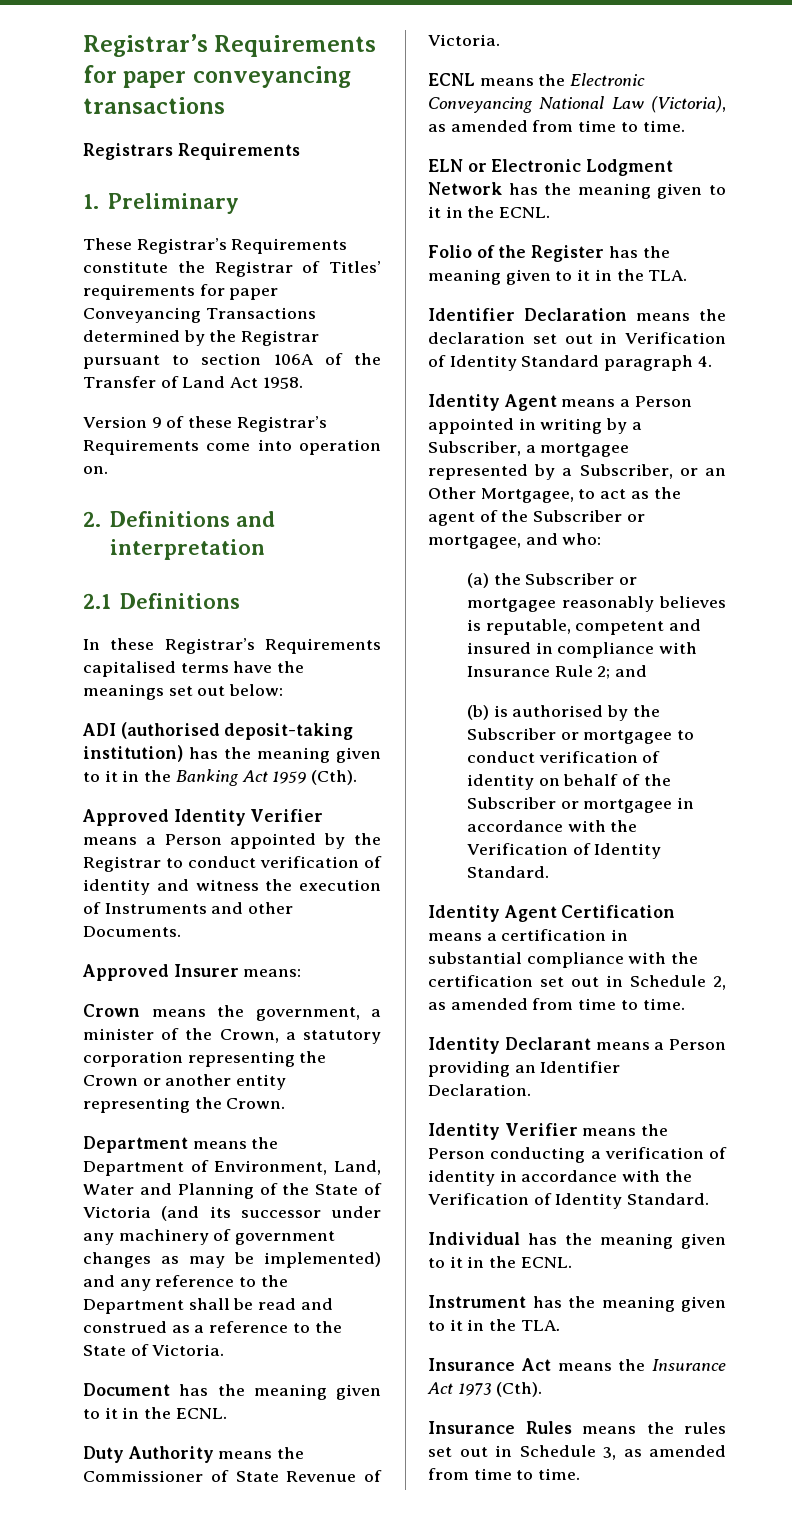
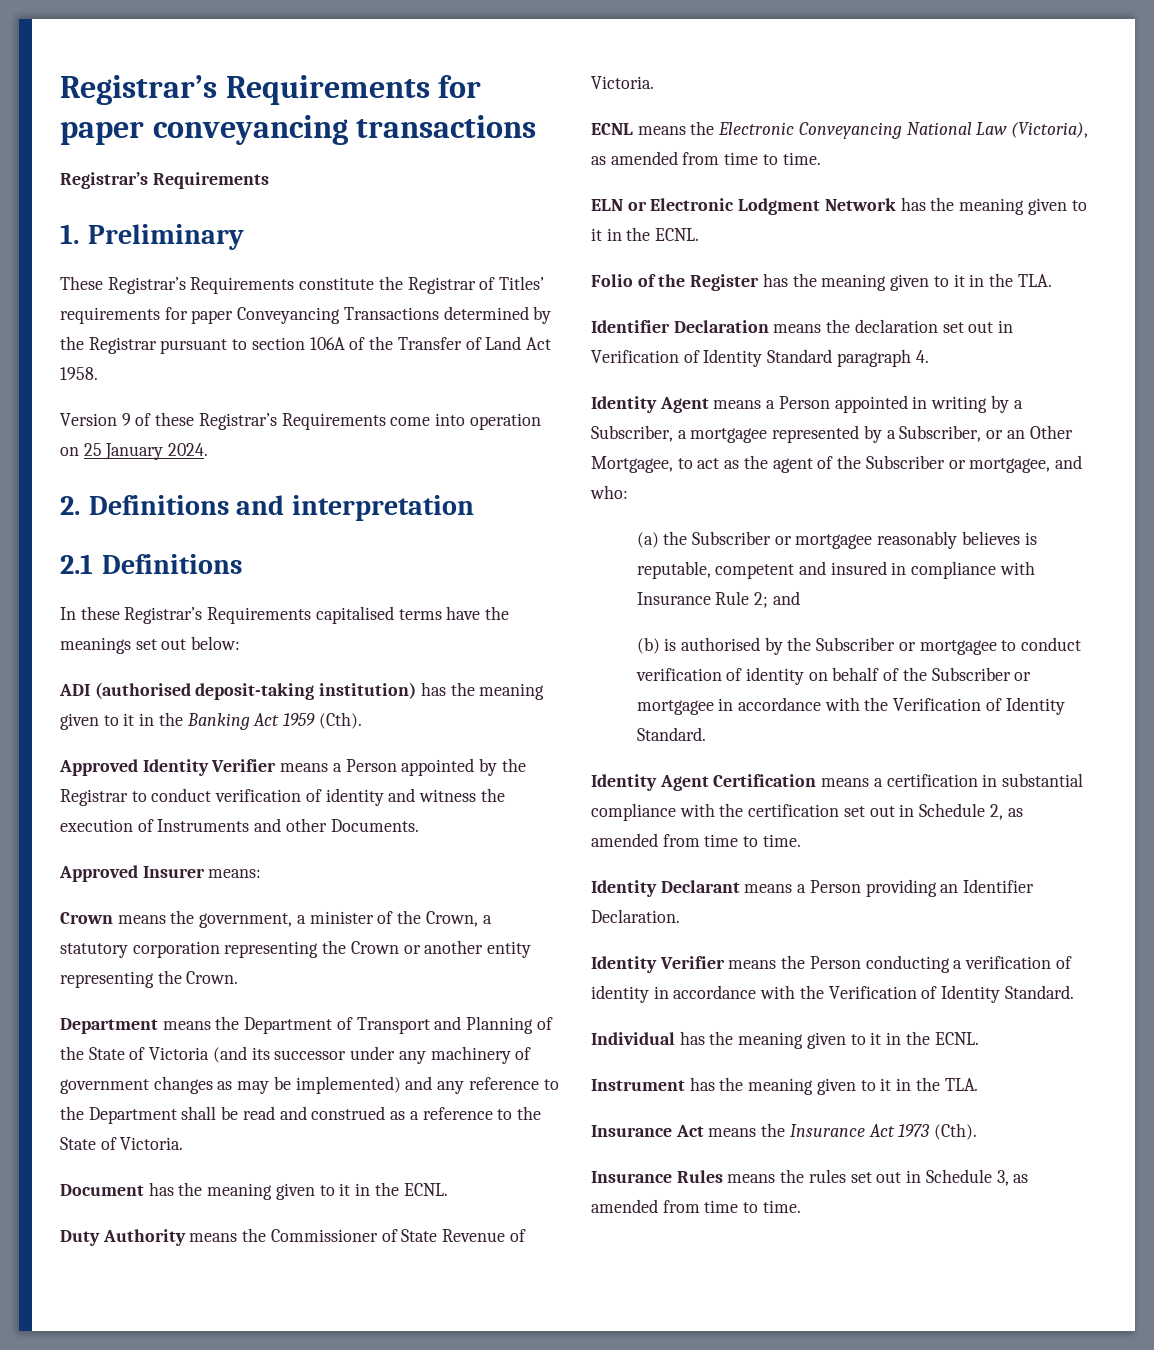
[83,143,173,160] Registrars -> [60,172,148,189] Registrar’s
[83,466,108,474] on. -> [60,443,209,460] on 25 January 2024.
[214,1160,381,1175] [83,1184,134,1195] Environment, Land, Water -> [356,1017,430,1034] Transport

